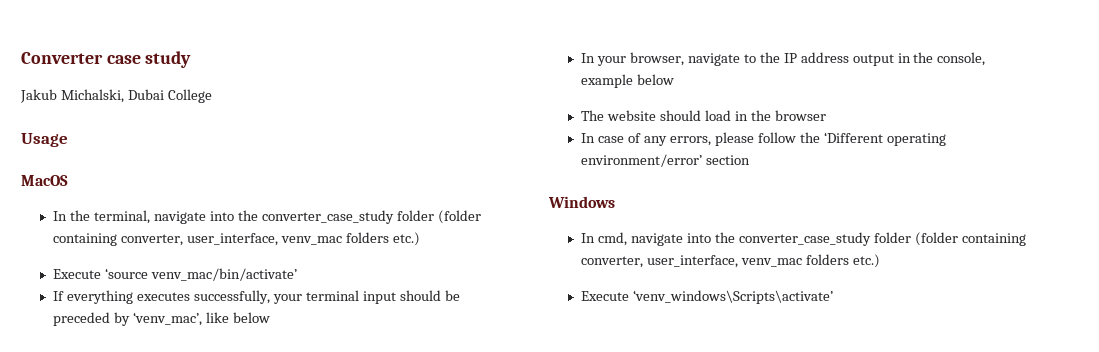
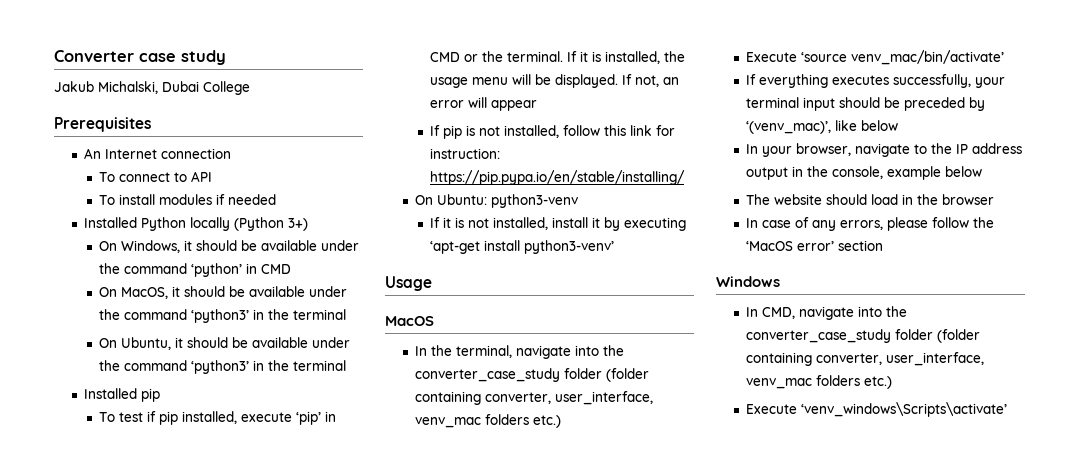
(212, 96) none -> [54,117,151,132] [84,148,232,159] [99,171,213,182] [99,194,277,205] [84,217,309,231] [99,240,360,253] [99,263,292,277] [99,286,348,299] [99,309,347,323] [99,337,351,350] [99,360,347,374] [84,388,161,402] [99,411,337,425] [430,51,686,64] [430,74,680,88] [430,97,538,111] [430,125,676,139] [430,148,501,159] [430,170,686,185] [415,194,579,208] [430,217,687,231] [430,240,615,254] // Prerequisites // An Internet connection // To connect to API // To install modules if needed // Installed Python locally (Python 3+) // On Windows, it should be available under the command ‘python’ in CMD // On MacOS, it should be available under the command ‘python3’ in the terminal // On Ubuntu, it should be available under the command ‘python3’ in the terminal // Installed pip // To test if pip installed, execute ‘pip’ in CMD or the terminal. If it is installed, the usage menu will be displayed. If not, an error will appear // If pip is not installed, follow this link for instruction: https://pip.pypa.io/en/stable/installing/ // On Ubuntu: python3-venv // If it is not installed, install it by executing ‘apt-get install python3-venv’
[133,312,203,326] ‘venv_mac’, -> [746,121,832,134] ‘(venv_mac)’,
[823,132,946,146] [581,154,703,167] ‘Different operating environment/error’ -> [746,241,835,251] ‘MacOS error’
[598,232,628,246] cmd, -> [762,307,796,319] CMD,

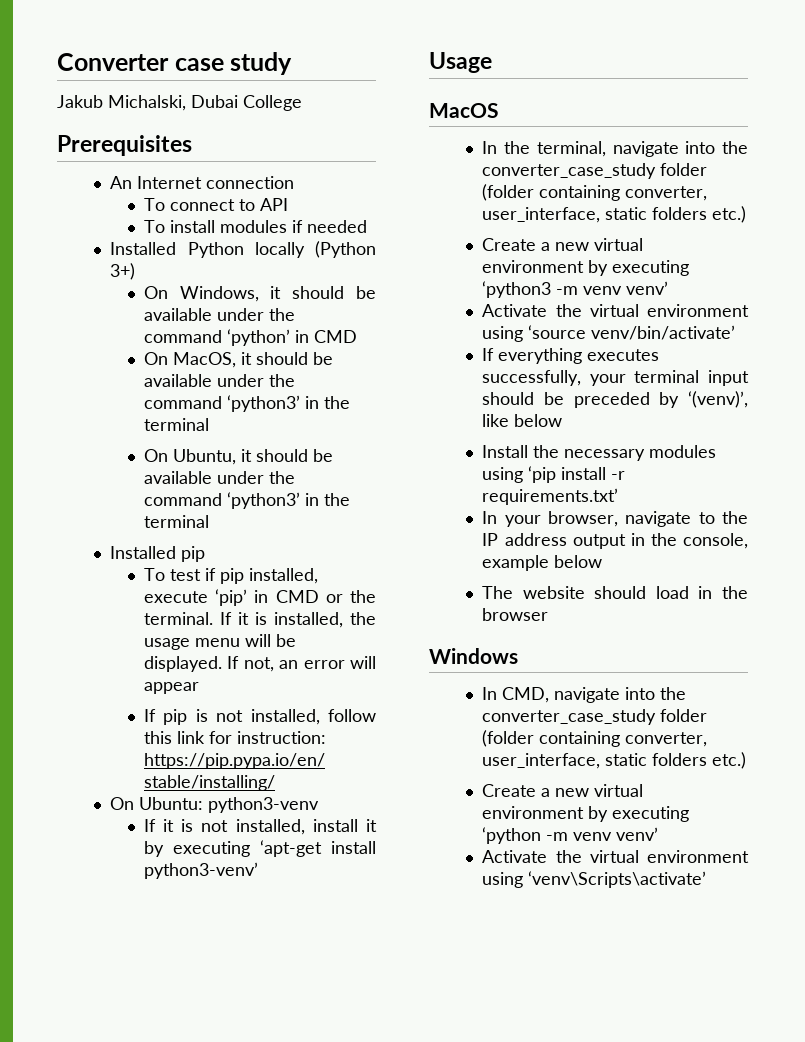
[415,414,562,428] [746,50,1005,65] venv_mac folders etc.) // Execute ‘source venv_mac/bin/activate’ -> [605,206,747,223] [482,238,644,251] [482,260,690,276] [482,281,669,298] [482,304,749,317] [482,325,736,342] static folders etc.) // Create a new virtual environment by executing ‘python3 -m venv venv’ // Activate the virtual environment using ‘source venv/bin/activate’
[746,121,832,134] ‘(venv_mac)’, -> [688,391,748,408] ‘(venv)’,
(899, 125) none -> [482,445,717,461] [482,466,626,483] [482,488,619,505] // Install the necessary modules using ‘pip install -r requirements.txt’
[746,217,995,231] [746,240,884,251] // In case of any errors, please follow the ‘MacOS error’ section -> (549, 614) none
[746,375,893,389] [746,402,1008,417] venv_mac folders etc.) // Execute ‘venv_windows\Scripts\activate’ -> [605,752,747,769] [482,784,644,797] [482,806,690,822] [482,827,659,844] [482,850,749,863] [482,871,707,888] static folders etc.) // Create a new virtual environment by executing ‘python -m venv venv’ // Activate the virtual environment using ‘venv\Scripts\activate’

